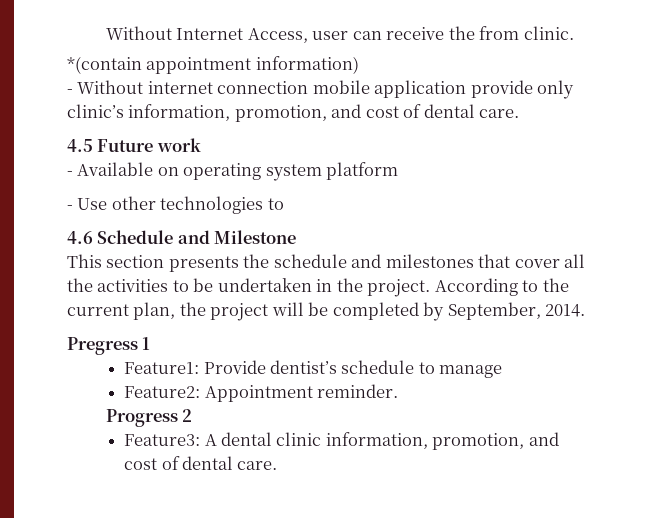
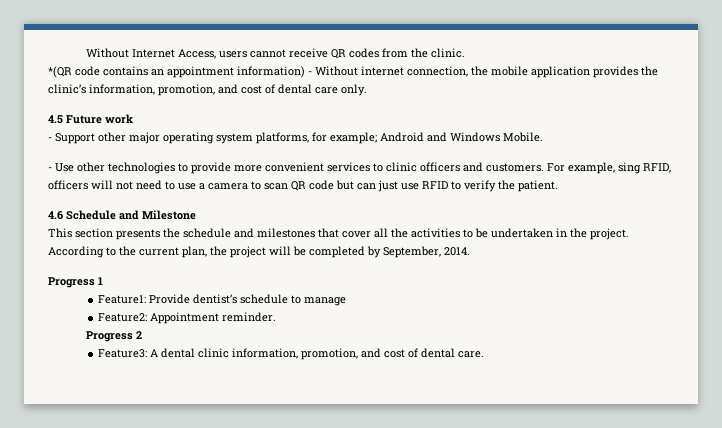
[312,26,574,40] [67,56,142,74] user can receive the from clinic. // *(contain -> [218,48,465,59] [48,66,164,78] users cannot receive QR codes from the clinic. // *(QR code contains an
(359, 65) // -> (305, 72) none
[217,80,575,99] connection mobile application provide only -> [407,66,658,78] connection, the mobile application provides the
[479,109,520,118] care. -> [315,84,367,96] care only.
[77,162,399,181] Available on operating system platform -> [55,132,543,144] Support other major operating system platforms, for example; Android and Windows Mobile.
(284, 204) none -> [191,162,671,174] [48,180,558,192] provide more convenient services to clinic officers and customers. For example, sing RFID, officers will not need to use a camera to scan QR code but can just use RFID to verify the patient.
[67,337,138,355] Pregress -> [48,277,95,288] Progress

